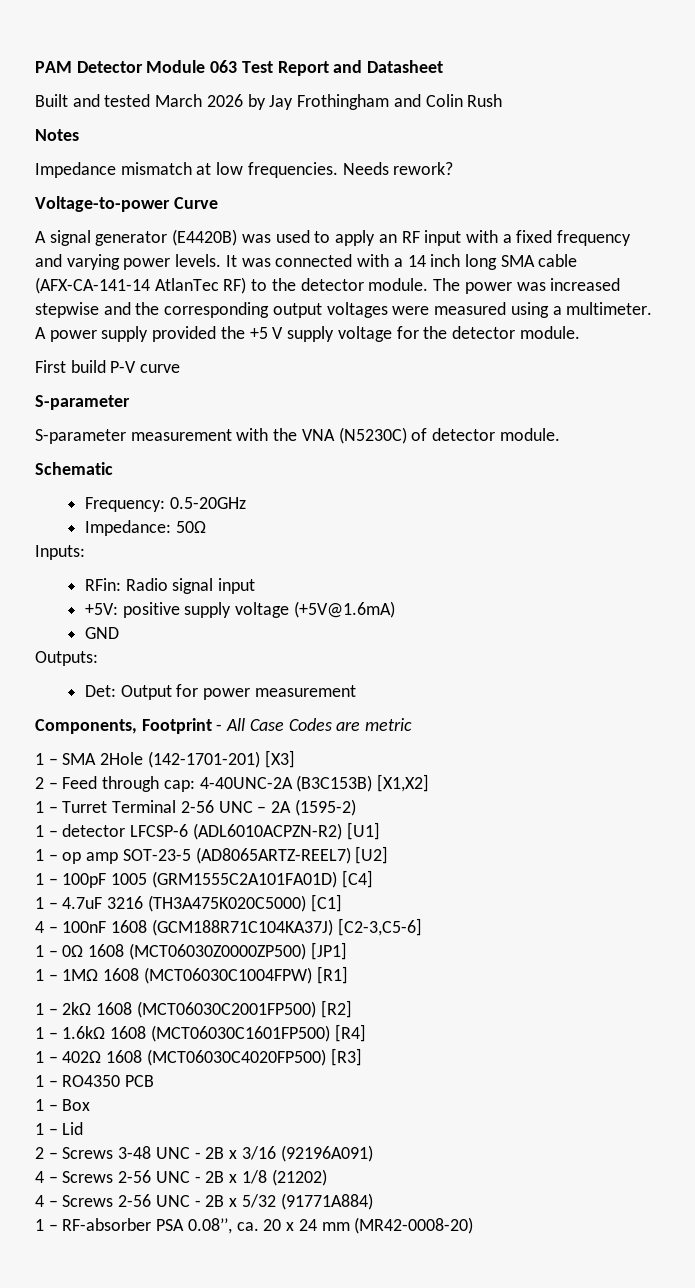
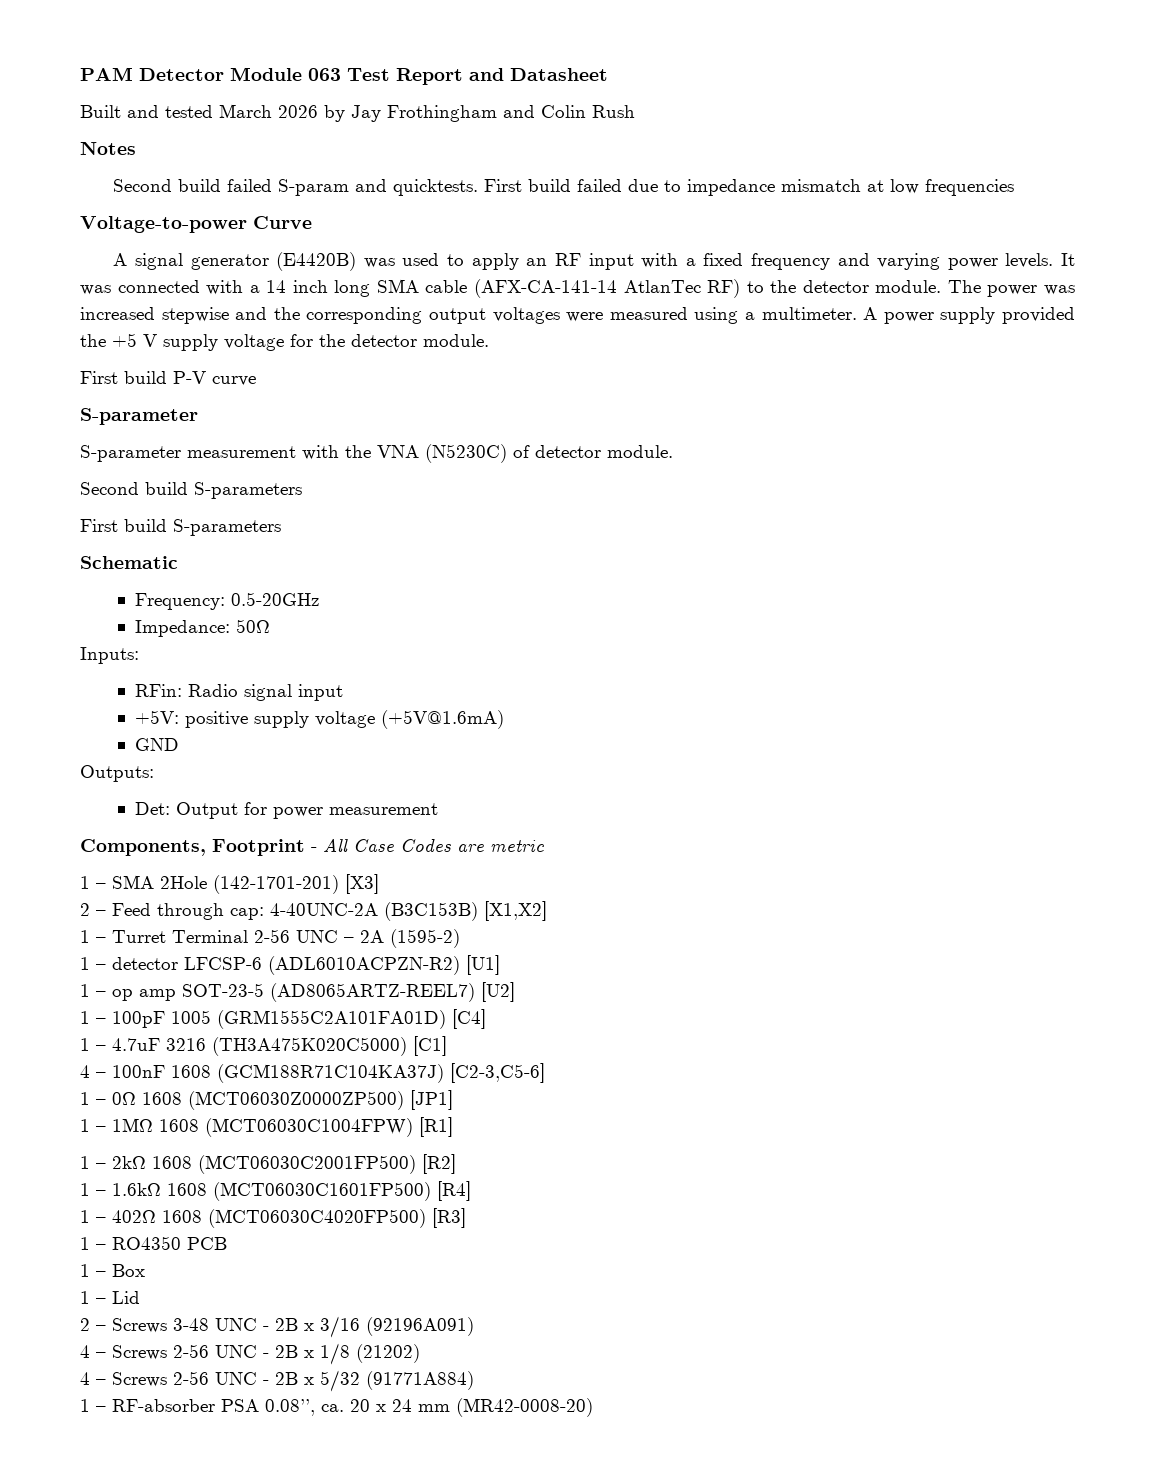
[35,162,454,178] Impedance mismatch at low frequencies. Needs rework? -> [113,179,1015,196] Second build failed S-param and quicktests. First build failed due to impedance mismatch at low frequencies
(560, 434) none -> [80,482,302,499] [80,519,281,536] // Second build S-parameters // First build S-parameters

